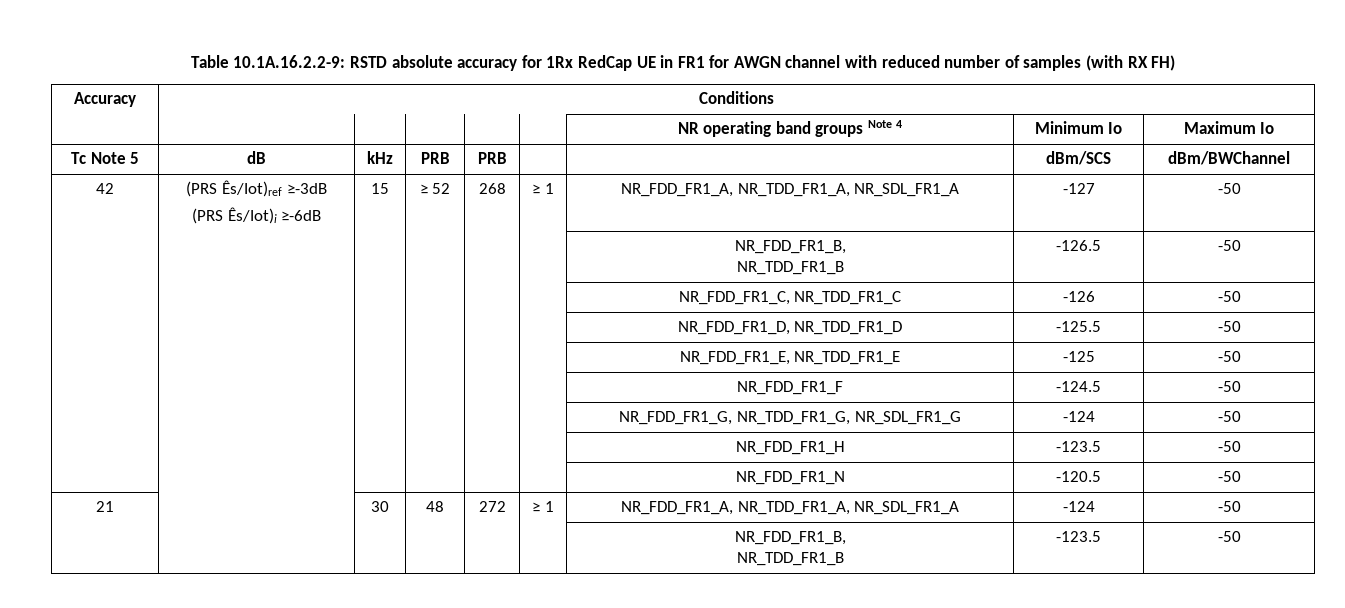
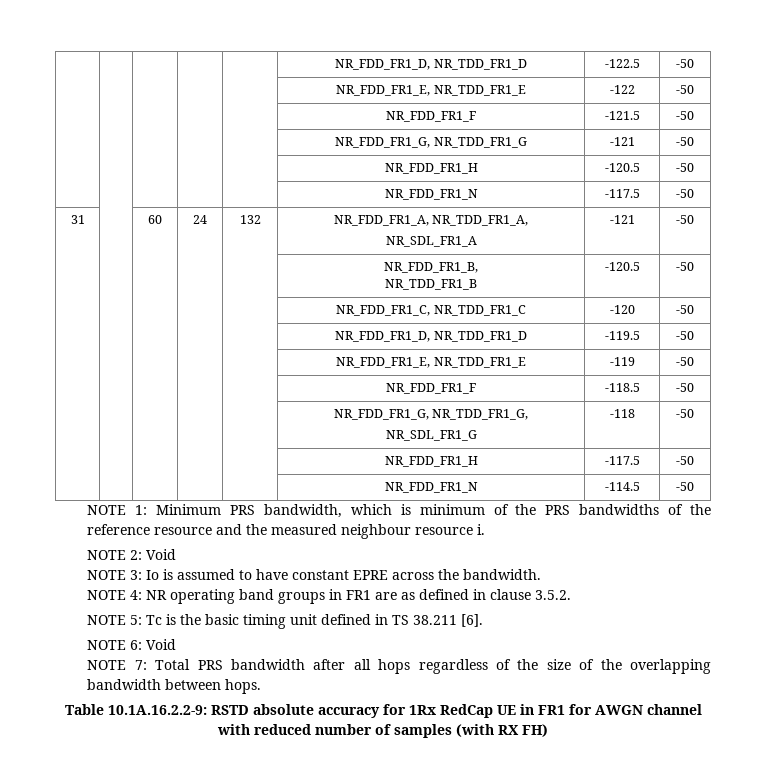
(190, 61) none -> [335,59,527,70] [604,59,640,68] [676,59,694,68] [336,85,526,96] [609,85,635,94] [676,85,694,94] [385,111,476,122] [604,111,640,120] [676,111,694,120] [335,137,527,148] [609,137,635,146] [676,137,694,146] [384,163,478,174] [604,163,640,172] [676,163,694,172] [384,189,478,200] [604,189,640,198] [676,189,694,198] [70,215,85,224] [148,215,162,224] [193,215,207,224] [239,215,261,224] [333,215,529,226] [385,236,477,247] [609,215,635,224] [676,215,694,224] [383,262,478,273] [384,279,477,290] [604,262,640,271] [676,262,694,271] [336,305,526,316] [609,305,635,314] [676,305,694,314] [335,331,527,342] [604,331,640,340] [676,331,694,340] [336,357,526,368] [609,357,635,366] [676,357,694,366] [385,383,476,394] [604,383,640,392] [676,383,694,392] [333,409,529,420] [385,430,477,441] [609,409,635,418] [676,409,694,418] [384,456,478,467] [604,456,640,465] [676,456,694,465] [384,482,478,493] [604,482,640,491] [676,482,694,491] [87,504,711,518] [87,524,486,539] [87,549,177,560] [87,569,542,580] [87,589,572,604] [87,614,484,629] [87,639,177,650] [87,659,712,674] [87,679,262,694] | | | | | NR_FDD_FR1_D, NR_TDD_FR1_D | -122.5 | -50 // | | | | | NR_FDD_FR1_E, NR_TDD_FR1_E | -122 | -50 // | | | | | NR_FDD_FR1_F | -121.5 | -50 // | | | | | NR_FDD_FR1_G, NR_TDD_FR1_G | -121 | -50 // | | | | | NR_FDD_FR1_H | -120.5 | -50 // | | | | | NR_FDD_FR1_N | -117.5 | -50 // 31 | | 60 | 24 | 132 | NR_FDD_FR1_A, NR_TDD_FR1_A, // NR_SDL_FR1_A | -121 | -50 // | | | | | NR_FDD_FR1_B, // NR_TDD_FR1_B | -120.5 | -50 // | | | | | NR_FDD_FR1_C, NR_TDD_FR1_C | -120 | -50 // | | | | | NR_FDD_FR1_D, NR_TDD_FR1_D | -119.5 | -50 // | | | | | NR_FDD_FR1_E, NR_TDD_FR1_E | -119 | -50 // | | | | | NR_FDD_FR1_F | -118.5 | -50 // | | | | | NR_FDD_FR1_G, NR_TDD_FR1_G, // NR_SDL_FR1_G | -118 | -50 // | | | | | NR_FDD_FR1_H | -117.5 | -50 // | | | | | NR_FDD_FR1_N | -114.5 | -50 // NOTE 1: Minimum PRS bandwidth, which is minimum of the PRS bandwidths of the reference resource and the measured neighbour resource i. // NOTE 2: Void // NOTE 3: Io is assumed to have constant EPRE across the bandwidth. // NOTE 4: NR operating band groups in FR1 are as defined in clause 3.5.2. // NOTE 5: Tc is the basic timing unit defined in TS 38.211 [6]. // NOTE 6: Void // NOTE 7: Total PRS bandwidth after all hops regardless of the size of the overlapping bandwidth between hops. //
[74,92,136,107] [699,91,774,104] [677,120,903,137] [1034,121,1123,134] [1183,121,1275,134] [70,152,140,164] [247,151,266,164] [367,151,393,164] [420,152,450,164] [477,152,507,164] [1046,151,1111,165] [1168,151,1290,165] [96,183,114,194] [186,180,327,197] [191,207,322,224] [371,183,389,194] [419,183,451,194] [478,183,506,194] [532,183,554,194] [620,183,960,197] [1062,183,1095,194] [1217,183,1241,194] [734,240,846,254] [736,261,844,275] [1056,240,1101,251] [1217,240,1241,251] [678,291,902,305] [1062,291,1095,302] [1217,291,1241,302] [677,321,903,335] [1056,321,1101,332] [1217,321,1241,332] [679,351,901,365] [1062,351,1095,362] [1217,351,1241,362] [736,381,843,395] [1056,381,1101,392] [1217,381,1241,392] [619,411,961,425] [1062,411,1095,422] [1217,411,1241,422] [735,441,845,455] [1056,441,1101,452] [1217,441,1241,452] [735,471,845,485] [1056,471,1101,482] [1217,471,1241,482] [96,501,114,512] [371,501,389,512] [426,501,444,512] [478,501,506,512] [532,501,554,512] [620,501,960,515] [1062,501,1095,512] [1217,501,1241,512] [734,531,846,545] [736,552,844,566] [1056,531,1101,542] [1217,531,1241,542] // Accuracy | Conditions // | | | | | | NR operating band groups Note 4 | Minimum Io | Maximum Io // Tc Note 5 | dB | kHz | PRB | PRB | | | dBm/SCS | dBm/BWChannel // 42 | (PRS Ês/Iot)ref ≥-3dB // (PRS Ês/Iot)i ≥-6dB | 15 | ≥ 52 | 268 | ≥ 1 | NR_FDD_FR1_A, NR_TDD_FR1_A, NR_SDL_FR1_A | -127 | -50 // | | | | | | NR_FDD_FR1_B, // NR_TDD_FR1_B | -126.5 | -50 // | | | | | | NR_FDD_FR1_C, NR_TDD_FR1_C | -126 | -50 // | | | | | | NR_FDD_FR1_D, NR_TDD_FR1_D | -125.5 | -50 // | | | | | | NR_FDD_FR1_E, NR_TDD_FR1_E | -125 | -50 // | | | | | | NR_FDD_FR1_F | -124.5 | -50 // | | | | | | NR_FDD_FR1_G, NR_TDD_FR1_G, NR_SDL_FR1_G | -124 | -50 // | | | | | | NR_FDD_FR1_H | -123.5 | -50 // | | | | | | NR_FDD_FR1_N | -120.5 | -50 // 21 | | 30 | 48 | 272 | ≥ 1 | NR_FDD_FR1_A, NR_TDD_FR1_A, NR_SDL_FR1_A | -124 | -50 // | | | | | | NR_FDD_FR1_B, // NR_TDD_FR1_B | -123.5 | -50 -> (548, 730) none

